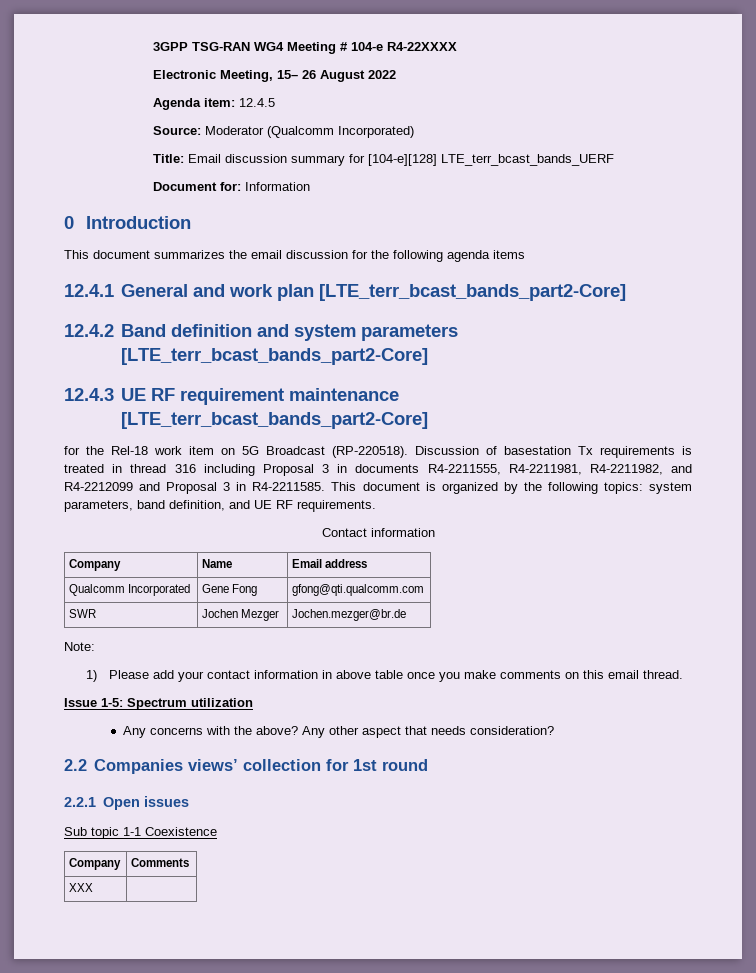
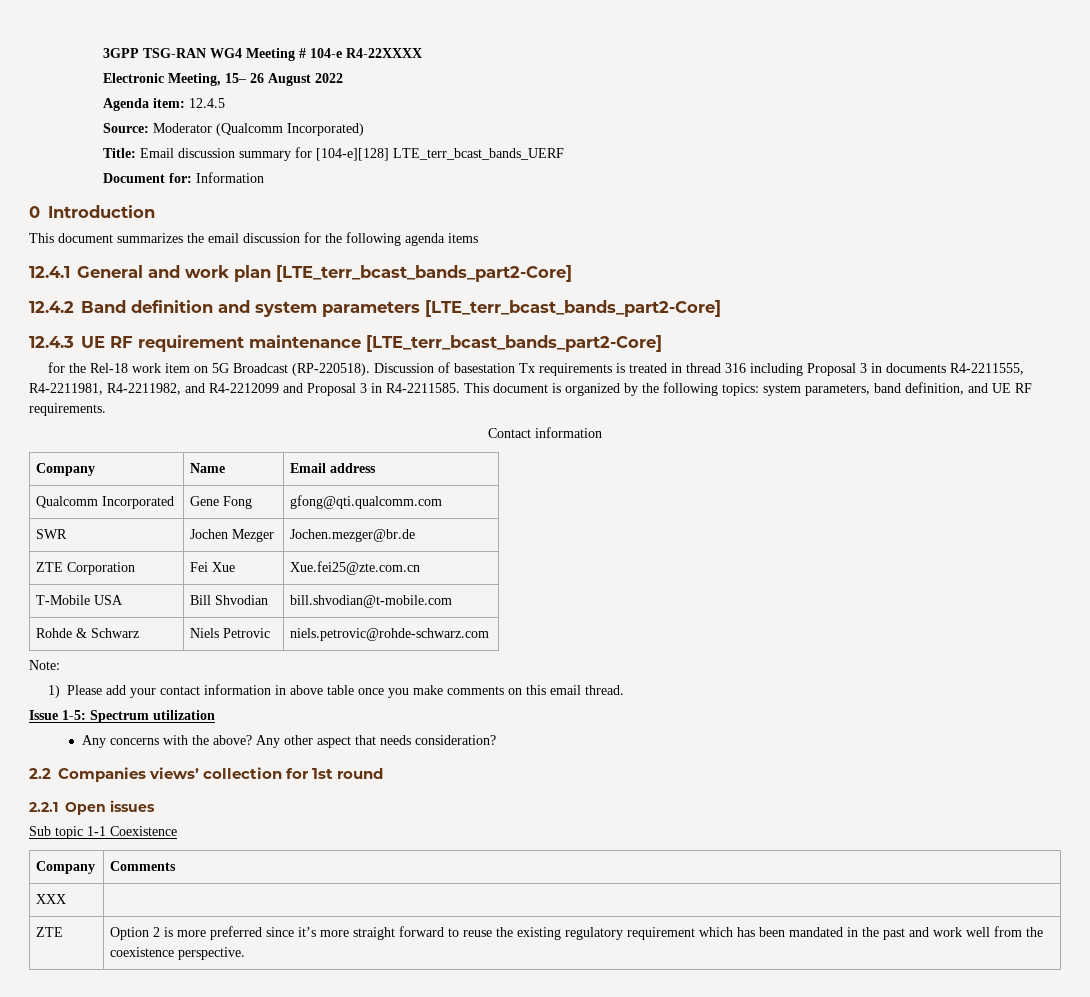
(407, 615) none -> [36,562,136,575] [190,562,236,572] [290,561,421,575] [36,595,124,605] [190,595,269,605] [290,595,453,608] [36,628,140,638] [190,628,271,638] [290,628,490,641] // ZTE Corporation | Fei Xue | Xue.fei25@zte.com.cn // T-Mobile USA | Bill Shvodian | bill.shvodian@t-mobile.com // Rohde & Schwarz | Niels Petrovic | niels.petrovic@rohde-schwarz.com
(94, 887) none -> [36,927,64,937] [110,926,1044,940] [110,947,246,960] // ZTE | Option 2 is more preferred since it’s more straight forward to reuse the existing regulatory requirement which has been mandated in the past and work well from the coexistence perspective.

